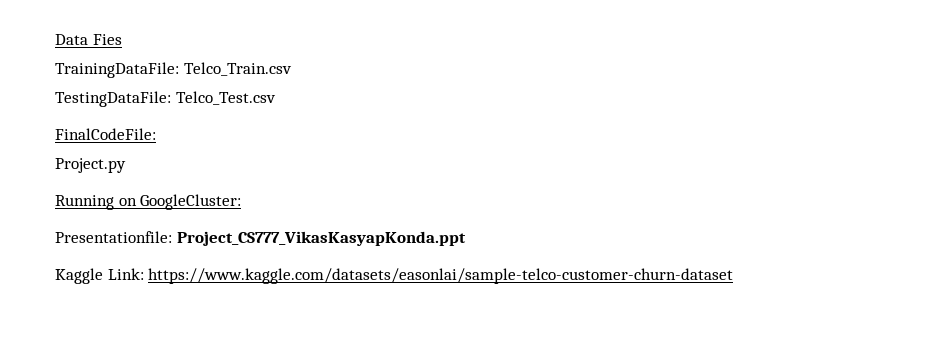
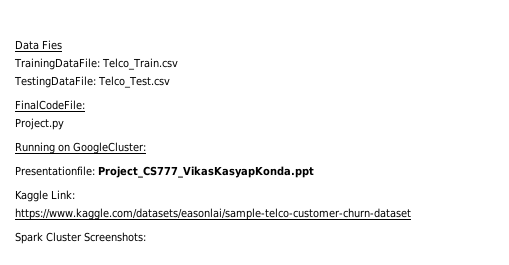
(734, 276) none -> [15,232,146,244] // Spark Cluster Screenshots:

